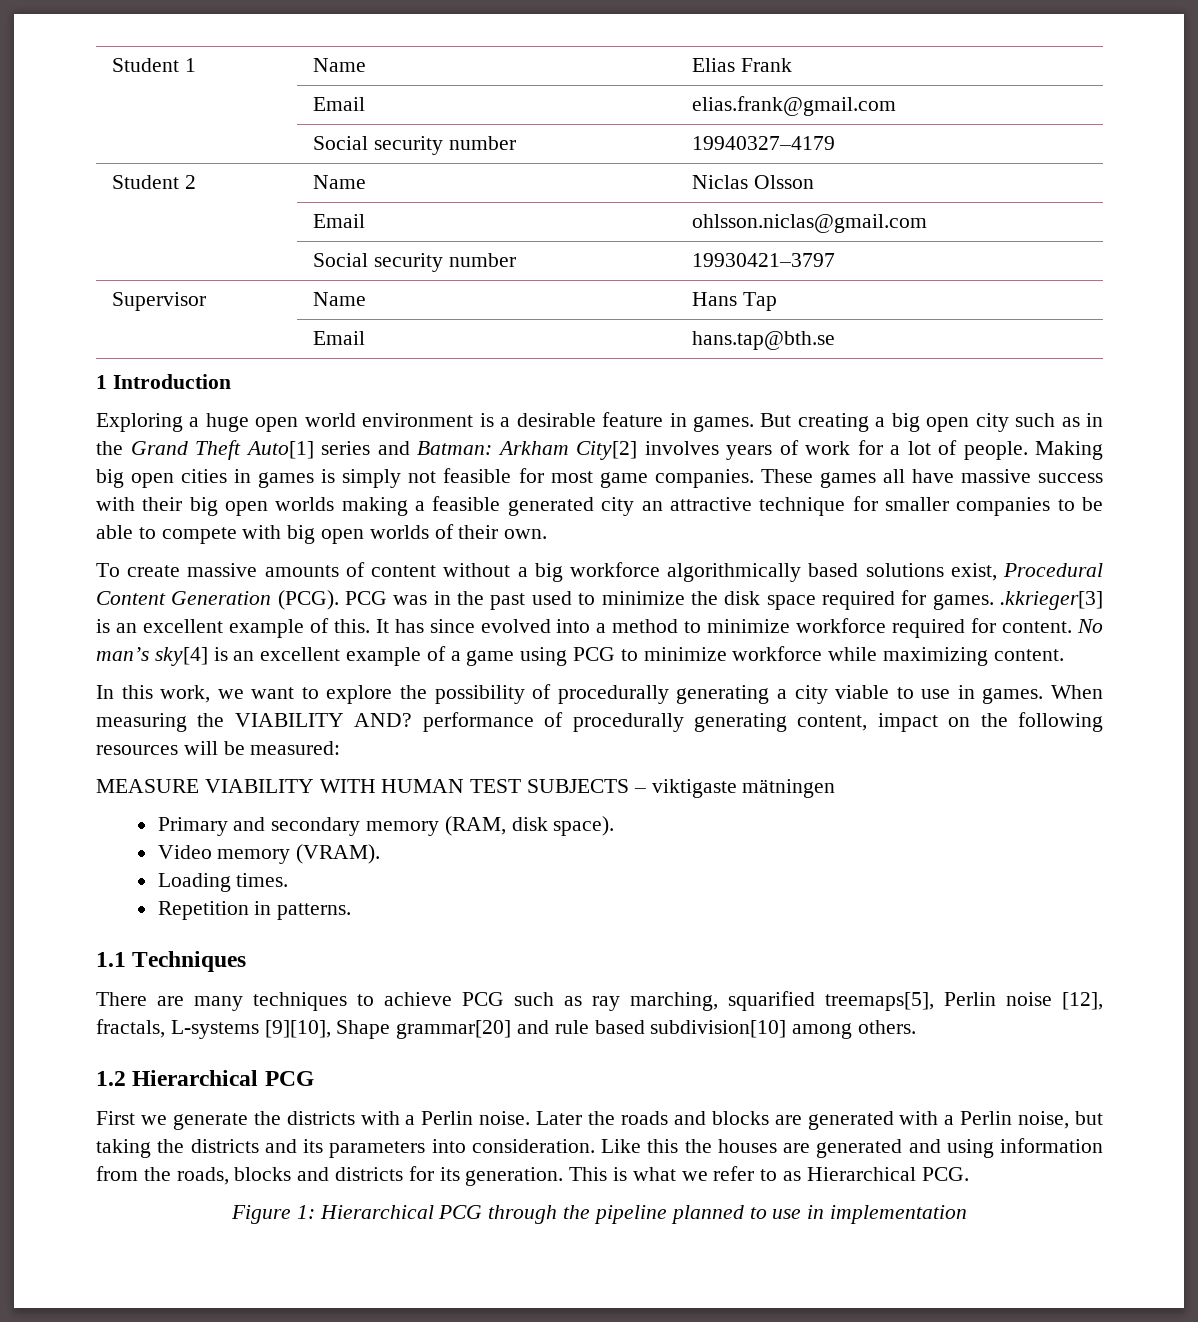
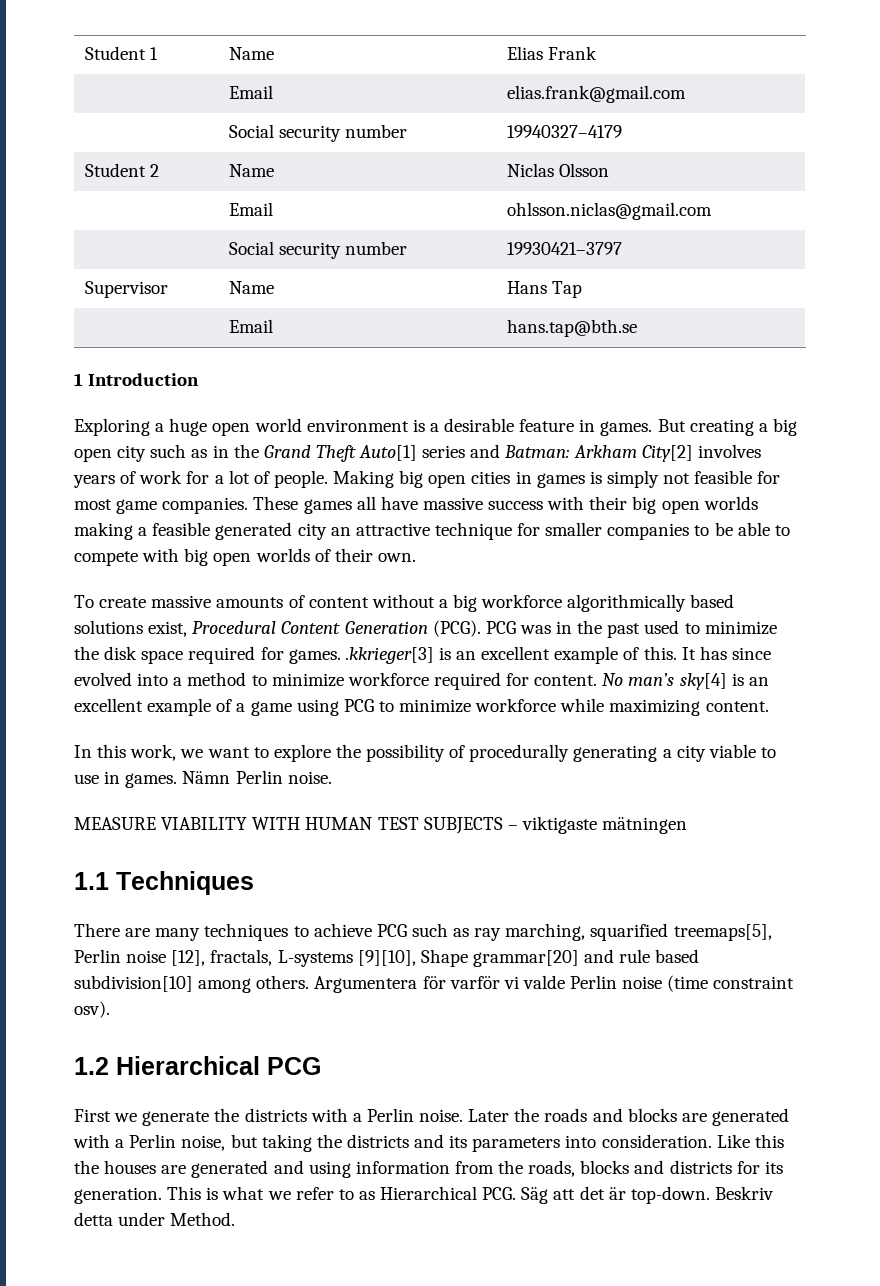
[1050,685,1103,699] [96,712,1103,732] [96,741,341,755] When measuring the VIABILITY AND? performance of procedurally generating content, impact on the following resources will be measured: -> [182,770,332,784] Nämn Perlin noise.
[157,816,615,836] [157,844,381,864] [157,873,289,892] [157,901,352,920] // Primary and secondary memory (RAM, disk space). // Video memory (VRAM). // Loading times. // Repetition in patterns. -> (688, 825) none
(917, 1027) none -> [314,975,795,993] [74,1001,110,1018] Argumentera för varför vi valde Perlin noise (time constraint osv).
[231,1205,967,1224] // Figure 1: Hierarchical PCG through the pipeline planned to use in implementation -> [521,1186,774,1204] [74,1212,236,1226] Säg att det är top-down. Beskriv detta under Method.

